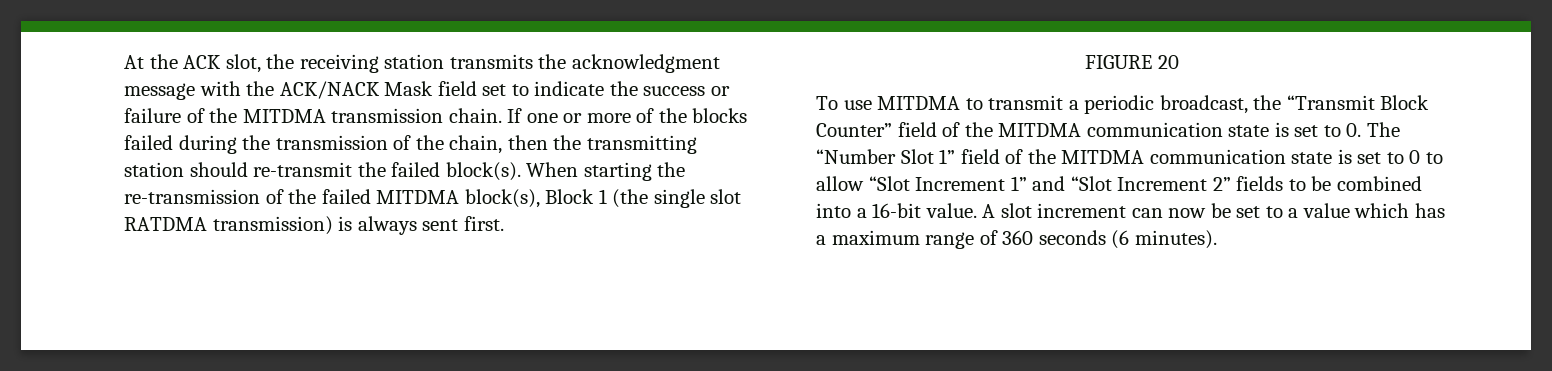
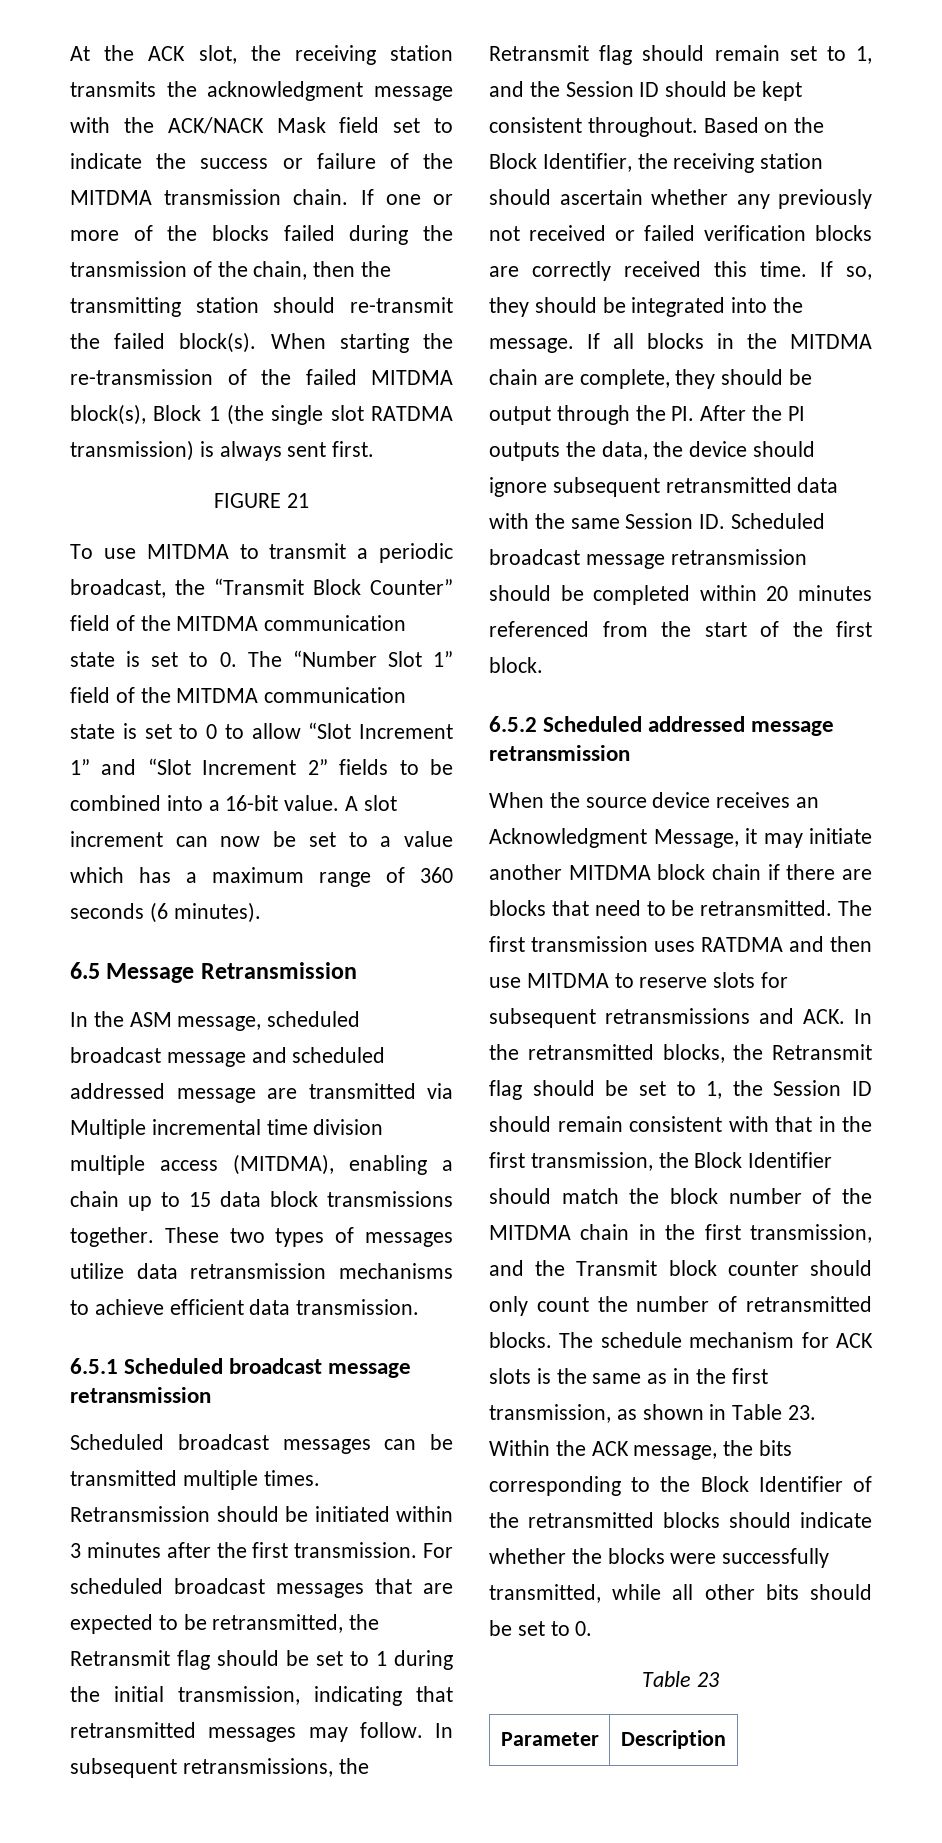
[1157,55,1179,69] 20 -> [286,493,309,508] 21
(1217, 239) none -> [70,962,357,983] [70,1011,361,1031] [70,1047,386,1067] [70,1083,453,1103] [70,1119,384,1139] [70,1154,453,1175] [70,1191,453,1211] [70,1227,454,1247] [70,1263,453,1279] [70,1299,420,1315] [70,1358,412,1378] [70,1387,211,1403] [70,1434,453,1454] [70,1470,320,1490] [70,1506,453,1522] [70,1542,453,1558] [70,1578,453,1598] [70,1614,380,1634] [70,1650,453,1670] [70,1686,453,1706] [70,1722,453,1742] [70,1758,369,1778] [489,45,872,65] [489,81,802,101] [489,117,825,137] [489,153,824,173] [489,189,872,209] [489,225,872,241] [489,261,872,281] [489,297,804,317] [489,333,872,353] [489,369,813,389] [489,405,805,425] [489,441,816,461] [489,477,839,497] [489,513,826,529] [489,549,807,569] [489,585,872,605] [489,621,872,637] [489,657,543,673] [489,716,835,736] [489,745,630,761] [489,792,820,808] [489,828,872,848] [489,864,872,880] [489,900,872,916] [489,936,872,952] [489,972,789,988] [489,1008,872,1028] [489,1044,872,1063] [489,1080,872,1100] [489,1116,872,1132] [489,1152,833,1171] [489,1188,872,1204] [489,1224,872,1243] [489,1260,872,1276] [489,1296,872,1316] [489,1332,873,1348] [489,1368,768,1384] [489,1404,817,1423] [489,1440,793,1460] [489,1476,872,1496] [489,1512,872,1528] [489,1548,830,1568] [489,1584,872,1603] [489,1620,593,1636] [642,1671,719,1687] [500,1732,599,1746] [621,1730,726,1749] // 6.5 Message Retransmission // In the ASM message, scheduled broadcast message and scheduled addressed message are transmitted via Multiple incremental time division multiple access (MITDMA), enabling a chain up to 15 data block transmissions together. These two types of messages utilize data retransmission mechanisms to achieve efficient data transmission. // 6.5.1 Scheduled broadcast message retransmission // Scheduled broadcast messages can be transmitted multiple times. Retransmission should be initiated within 3 minutes after the first transmission. For scheduled broadcast messages that are expected to be retransmitted, the Retransmit flag should be set to 1 during the initial transmission, indicating that retransmitted messages may follow. In subsequent retransmissions, the Retransmit flag should remain set to 1, and the Session ID should be kept consistent throughout. Based on the Block Identifier, the receiving station should ascertain whether any previously not received or failed verification blocks are correctly received this time. If so, they should be integrated into the message. If all blocks in the MITDMA chain are complete, they should be output through the PI. After the PI outputs the data, the device should ignore subsequent retransmitted data with the same Session ID. Scheduled broadcast message retransmission should be completed within 20 minutes referenced from the start of the first block. // 6.5.2 Scheduled addressed message retransmission // When the source device receives an Acknowledgment Message, it may initiate another MITDMA block chain if there are blocks that need to be retransmitted. The first transmission uses RATDMA and then use MITDMA to reserve slots for subsequent retransmissions and ACK. In the retransmitted blocks, the Retransmit flag should be set to 1, the Session ID should remain consistent with that in the first transmission, the Block Identifier should match the block number of the MITDMA chain in the first transmission, and the Transmit block counter should only count the number of retransmitted blocks. The schedule mechanism for ACK slots is the same as in the first transmission, as shown in Table 23. Within the ACK message, the bits corresponding to the Block Identifier of the retransmitted blocks should indicate whether the blocks were successfully transmitted, while all other bits should be set to 0. // Table 23 // Parameter | Description

